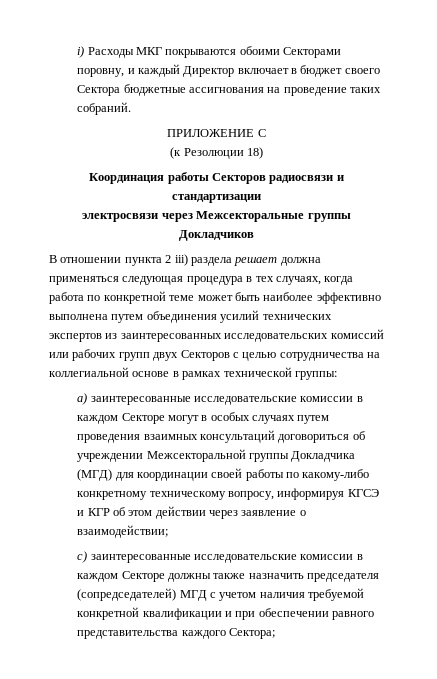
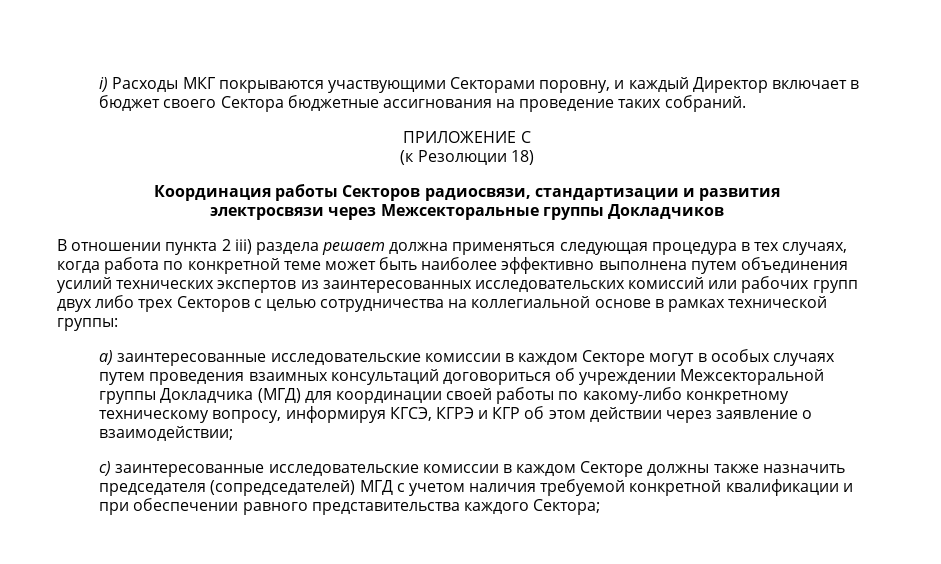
[239,46,280,55] обоими -> [327,80,446,93] участвующими
[269,175,344,184] [172,194,261,203] радиосвязи и стандартизации -> [424,188,781,201] радиосвязи, стандартизации и развития
(179, 356) none -> [95,295,174,312] либо трех
[347,489,379,497] КГСЭ -> [389,407,474,421] КГСЭ, КГРЭ

